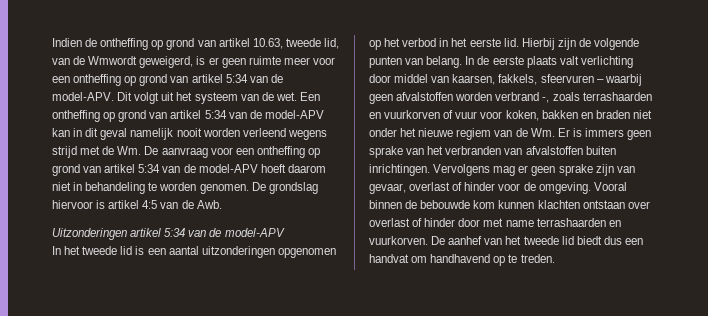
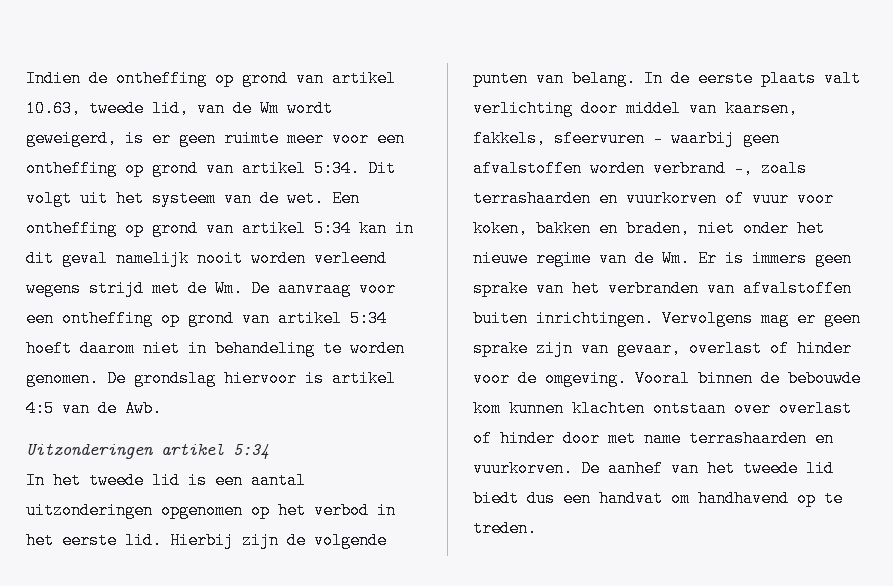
[88,56,138,65] Wmwordt -> [260,100,333,117] Wm wordt
[225,74,283,83] [52,92,114,101] 5:34 van de model-APV. -> [314,160,360,177] 5:34.
[228,110,324,119] van de model-APV -> (351, 228) none
[162,164,258,173] van de model-APV -> (387, 318) none
[188,228,285,237] van de model-APV -> (269, 452) none
[595,110,630,119] braden -> [626,220,690,237] braden,
[456,128,492,140] regiem -> [536,250,591,267] regime

